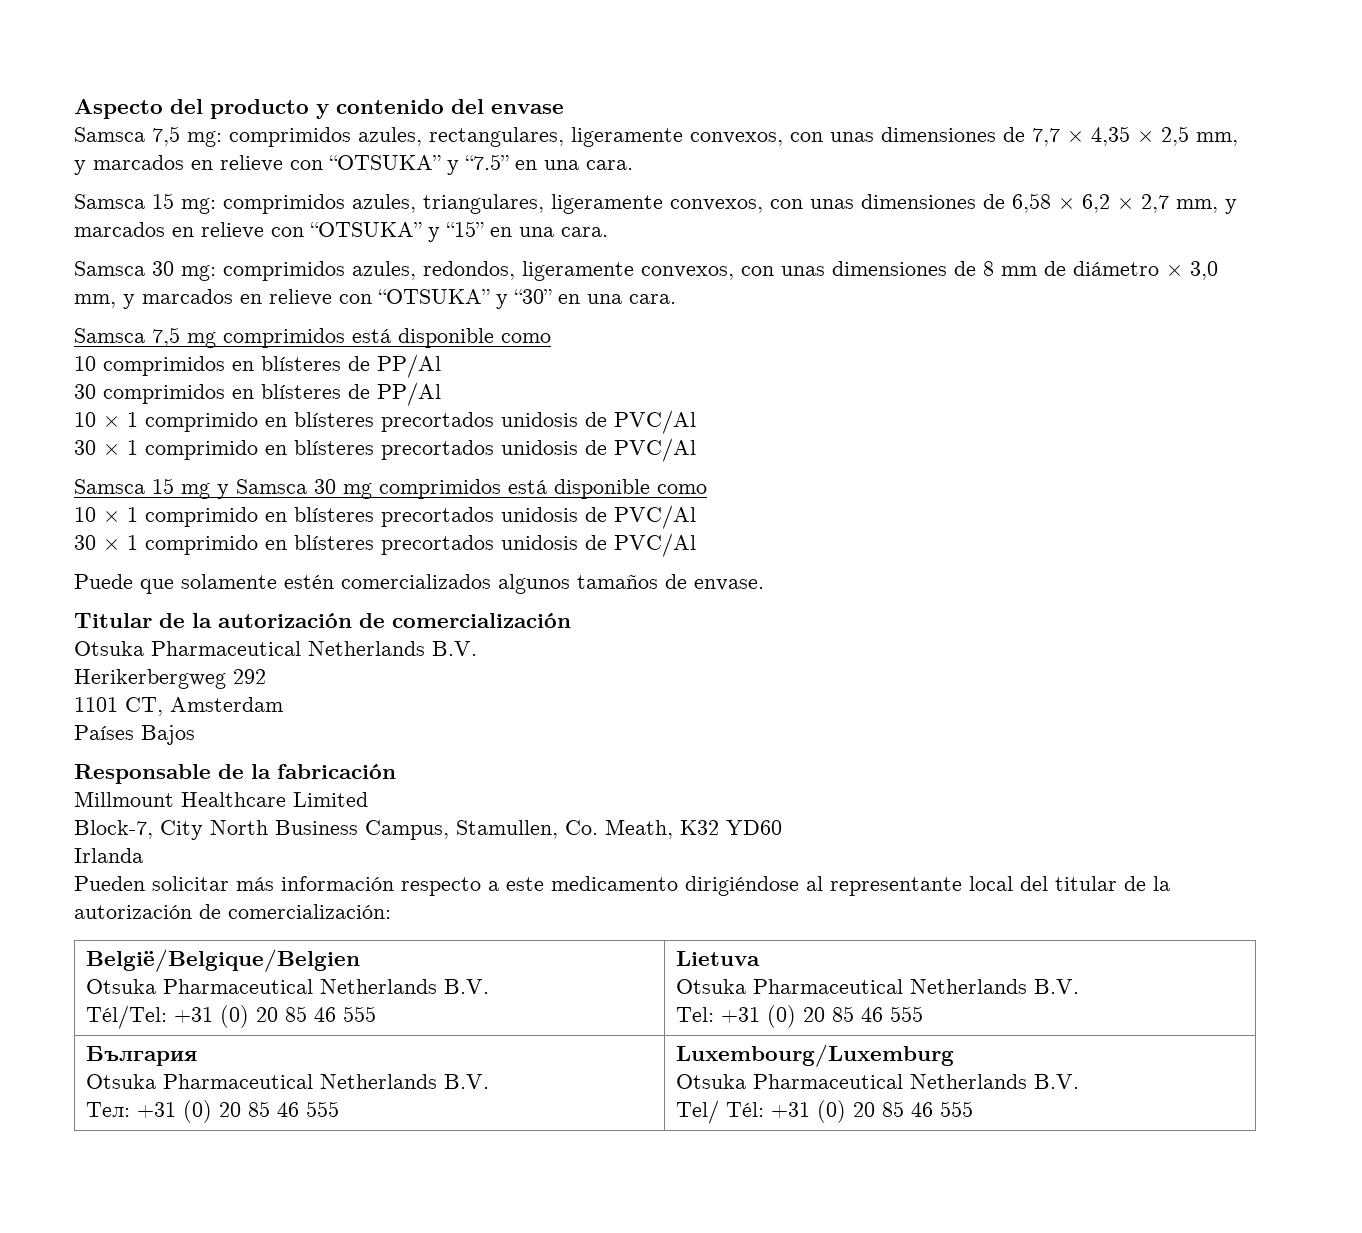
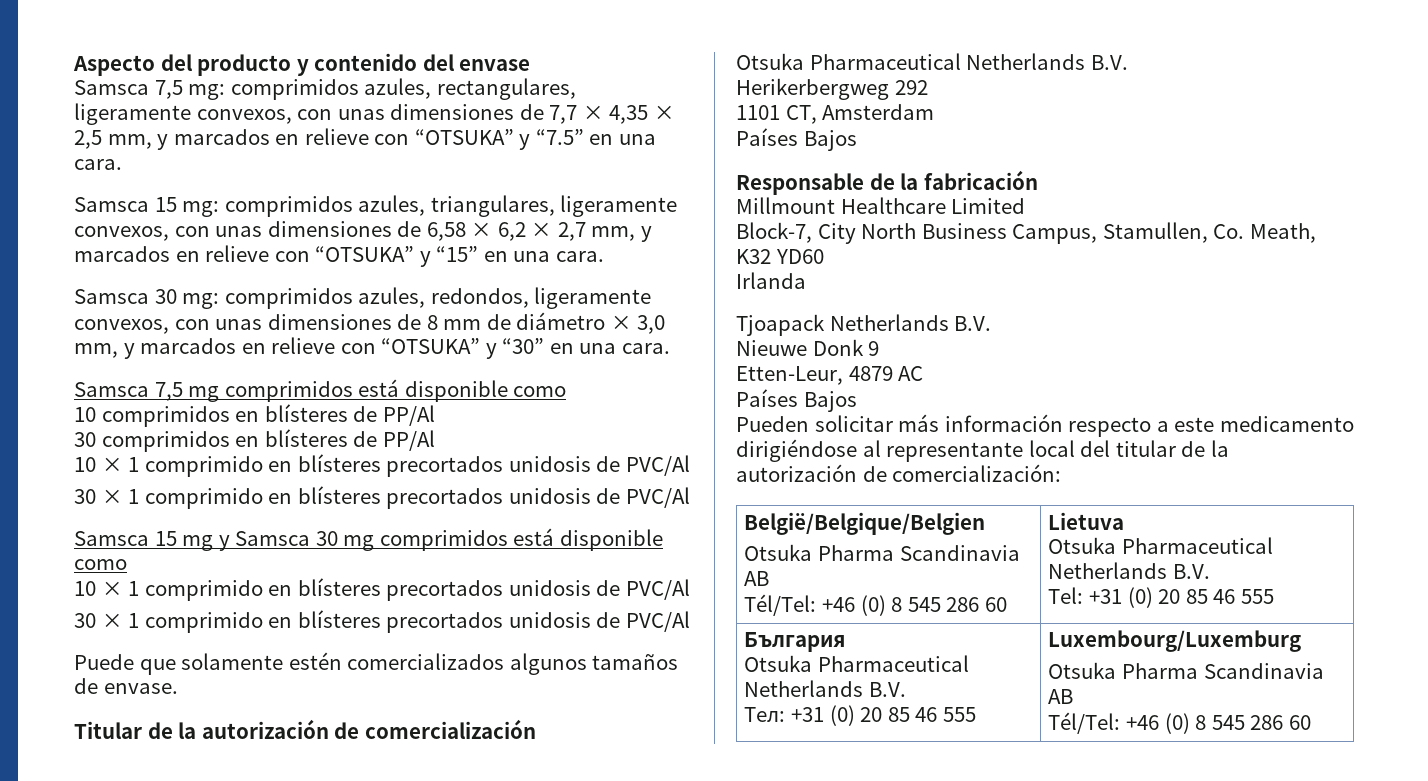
(143, 855) none -> [736,314,992,336] [736,339,880,356] [736,366,924,385] [736,389,857,412] // Tjoapack Netherlands B.V. // Nieuwe Donk 9 // Etten-Leur, 4879 AC // Países Bajos
[162,979,489,994] [85,1005,376,1029] Pharmaceutical Netherlands B.V. // Tél/Tel: +31 (0) 20 85 46 555 -> [817,545,1020,561] [744,571,770,586] [744,594,1007,616] Pharma Scandinavia AB // Tél/Tel: +46 (0) 8 545 286 60
[752,1074,1079,1089] [675,1100,973,1124] Pharmaceutical Netherlands B.V. // Tel/ Tél: +31 (0) 20 85 46 555 -> [1121,663,1324,679] [1048,689,1074,704] [1048,712,1311,734] Pharma Scandinavia AB // Tél/Tel: +46 (0) 8 545 286 60

